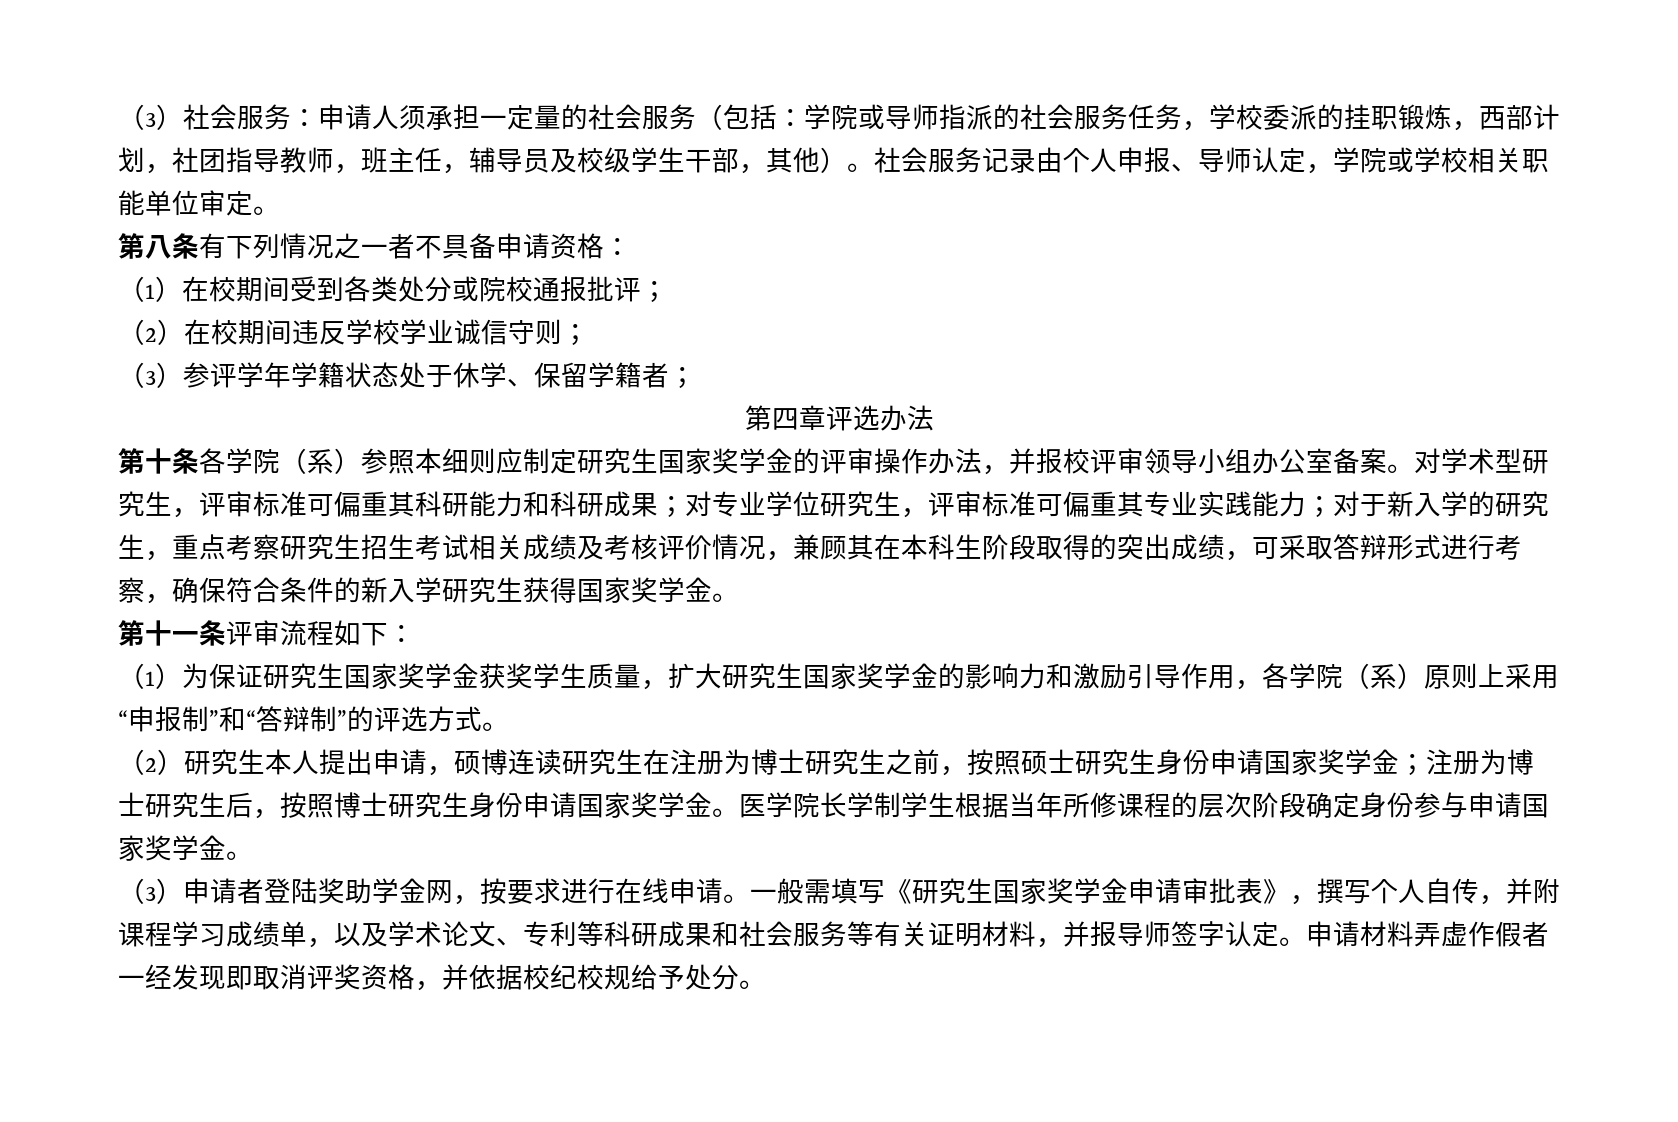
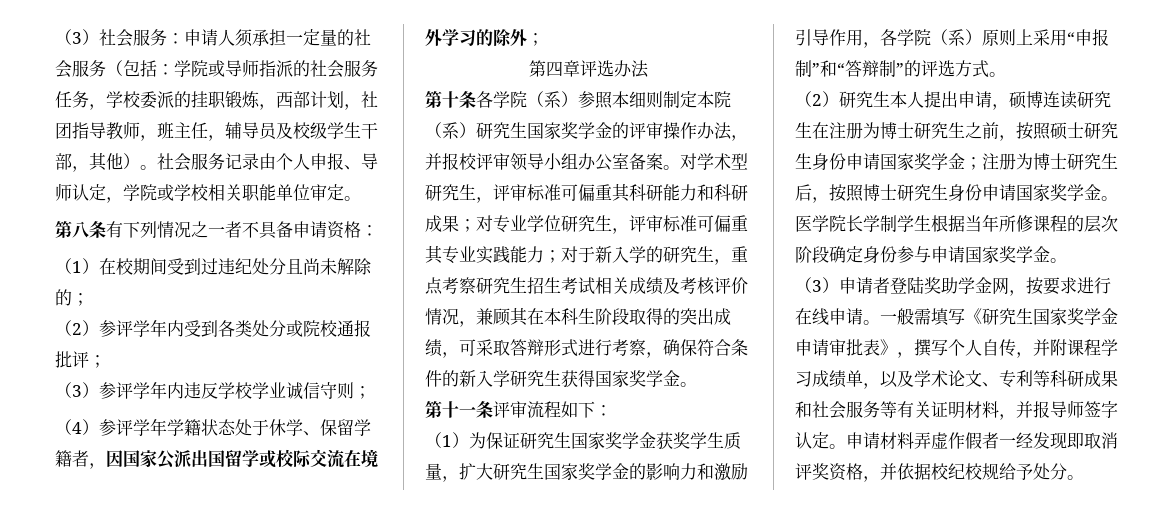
(344, 289) none -> [201,258,372,275] [55,289,89,306] [55,319,218,337] 过违纪处分且尚未解除的； // （2）参评学年内受到
[145,319,292,345] 2）在校期间 -> [72,381,184,399] 3）参评学年内
[145,371,156,385] 3 -> [72,422,82,434] 4
(669, 375) none -> [89,449,378,469] [425,29,527,47] ，因国家公派出国留学或校际交流在境外学习的除外
[496,448,577,474] 应制定 -> [663,91,731,108] [425,122,476,139] 制定本院（系）

